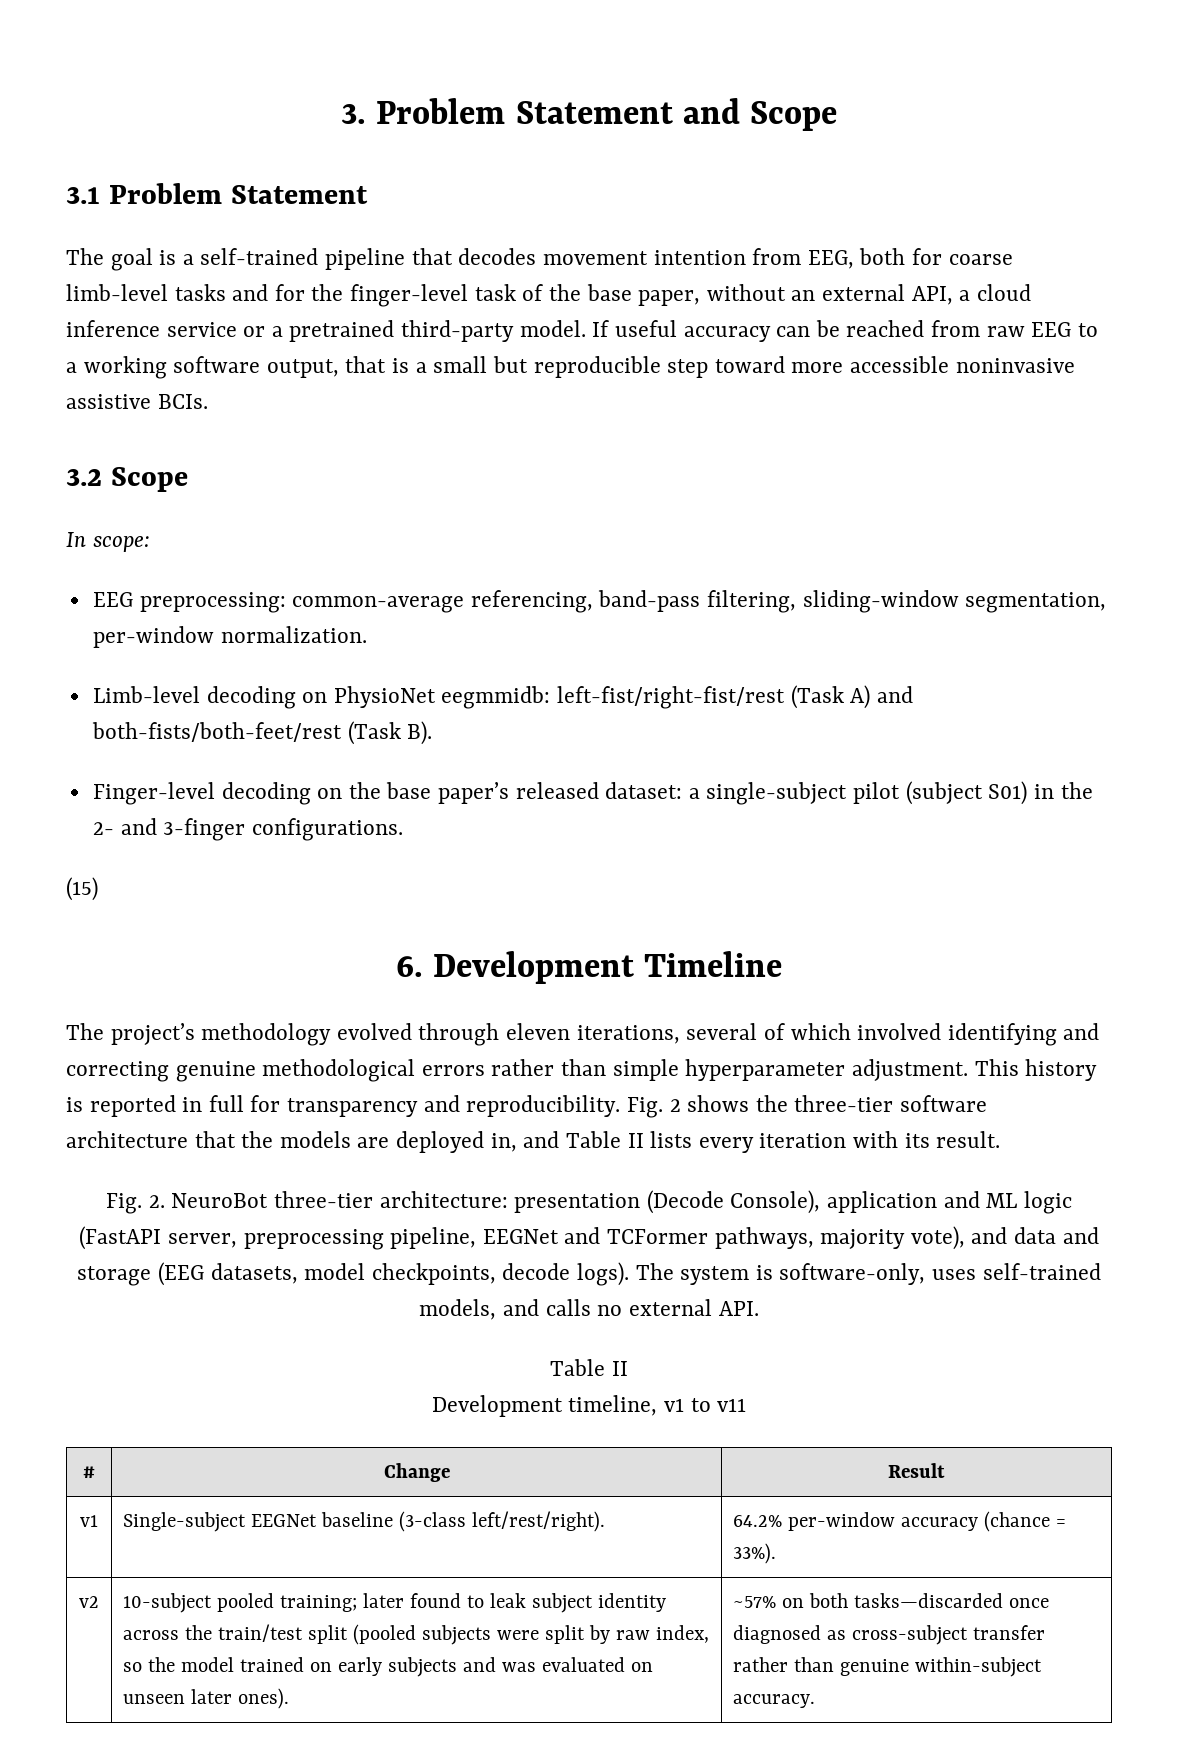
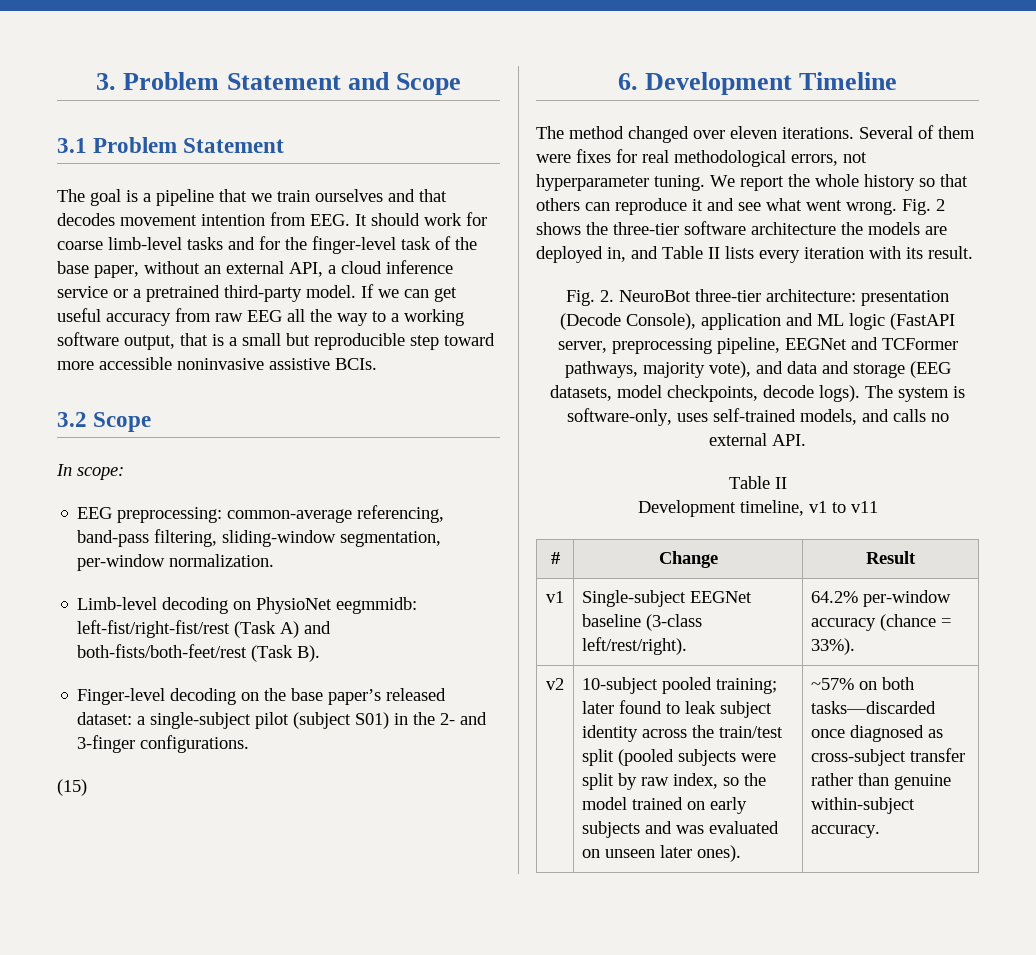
[200,248,319,265] self-trained -> (151, 197) none
[458,248,906,269] decodes movement intention from EEG, both -> [251,189,447,202] [57,212,462,226] we train ourselves and that decodes movement intention from EEG. It should work
[614,320,1072,342] useful accuracy can be reached from raw EEG -> [378,287,457,302] [57,308,368,326] we can get useful accuracy from raw EEG all the way
[110,1023,1100,1046] [66,1059,1098,1082] [66,1095,621,1117] project’s methodology evolved through eleven iterations, several of which involved identifying and correcting genuine methodological errors rather than simple hyperparameter adjustment. This history is reported in full for transparency and reproducibility. -> [569,125,975,143] [536,149,867,167] [536,174,968,191] [536,198,897,215] method changed over eleven iterations. Several of them were fixes for real methodological errors, not hyperparameter tuning. We report the whole history so that others can reproduce it and see what went wrong.
[194,1131,236,1148] that -> (836, 228) none

